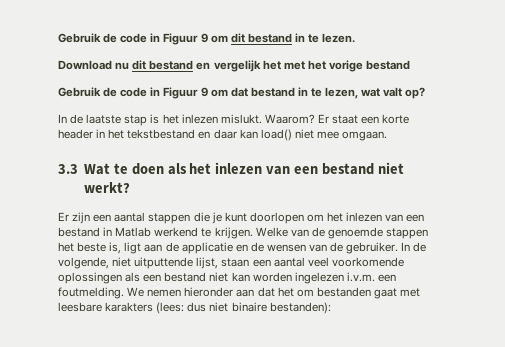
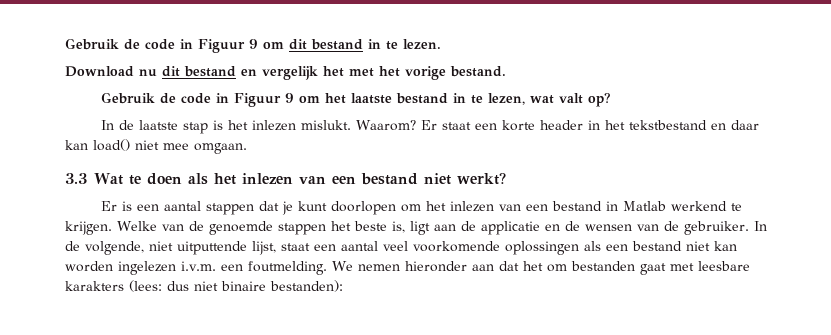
[366,60,411,70] [58,87,248,99] bestand // Gebruik de code in Figuur 9 om dat -> [450,66,506,77] [101,92,393,107] bestand. // Gebruik de code in Figuur 9 om het laatste
[72,212,91,224] zijn -> [122,201,133,211] is
[193,212,210,222] die -> [259,201,280,211] dat
[221,258,250,267] staan -> [281,243,310,251] staat

